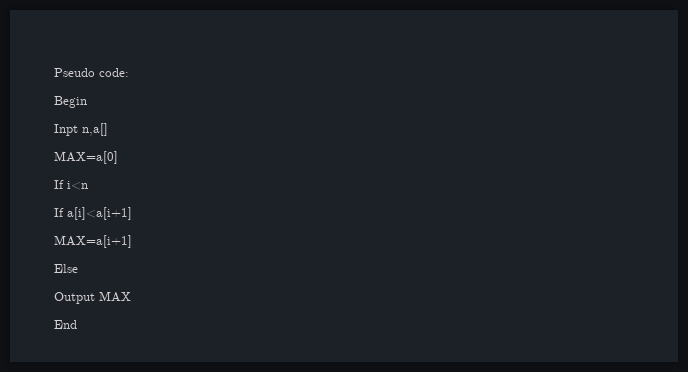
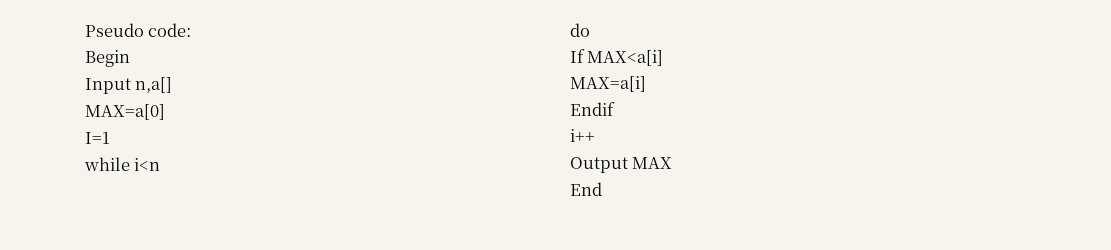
[54,124,78,136] Inpt -> [85,78,131,94] Input
[54,180,64,189] If -> [85,132,110,144] [84,157,130,171] I=1 // while
[54,207,132,220] [54,235,132,248] [54,264,78,273] // If a[i]<a[i+1] // MAX=a[i+1] // Else -> [570,23,590,37] [570,49,664,66] [570,76,646,92] [570,102,615,116] [570,129,595,142] // do // If MAX<a[i] // MAX=a[i] // Endif // i++

